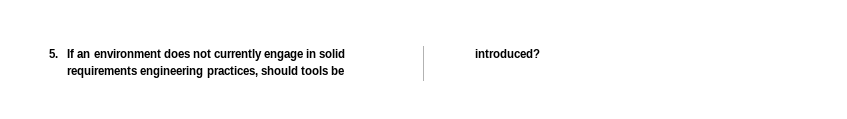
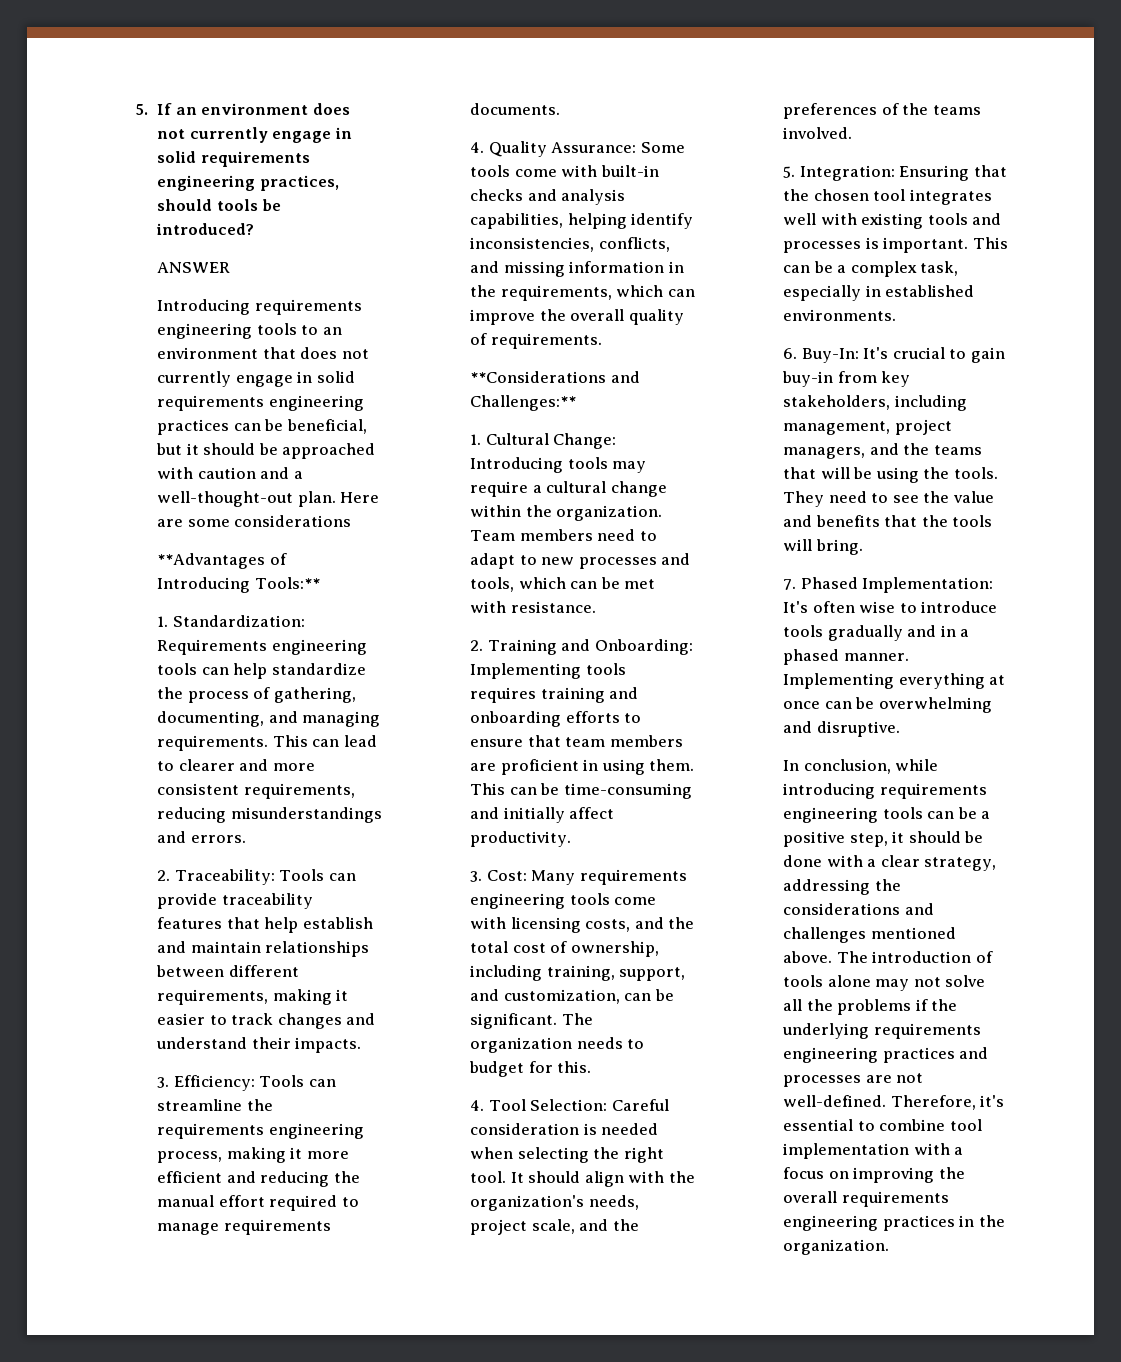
(541, 53) none -> [157,262,231,273] [157,299,362,315] [157,323,342,339] [157,347,369,359] [157,371,355,387] [157,395,364,411] [157,419,367,435] [156,443,376,459] [157,467,303,479] [157,491,380,507] [157,515,352,527] [157,553,287,569] [157,577,320,593] [157,615,305,627] [157,639,367,655] [157,663,366,679] [157,687,356,703] [157,711,381,727] [157,735,377,751] [157,759,315,771] [157,783,355,799] [157,807,382,823] [157,831,246,843] [157,869,356,885] [157,893,313,909] [157,917,373,933] [157,941,370,957] [156,965,299,977] [157,989,349,1005] [157,1013,376,1029] [156,1037,362,1053] [157,1075,336,1091] [157,1099,273,1111] [157,1123,364,1139] [157,1147,349,1163] [157,1171,360,1187] [157,1195,359,1211] [157,1219,331,1235] [470,103,561,115] [470,141,685,157] [470,165,659,177] [470,189,626,205] [470,213,694,229] [470,237,670,252] [470,261,684,277] [470,285,695,301] [470,309,684,325] [470,333,602,349] [470,371,640,383] [470,395,577,411] [470,433,617,449] [470,457,647,473] [470,481,667,497] [470,505,663,521] [470,529,657,541] [470,553,691,569] [470,577,656,592] [470,601,596,613] [470,639,693,655] [470,663,626,679] [470,687,639,703] [470,711,642,727] [470,735,683,747] [470,759,695,775] [470,783,692,799] [470,807,615,823] [470,831,572,847] [470,869,687,885] [470,893,657,909] [470,917,695,933] [470,941,659,957] [470,965,686,981] [470,989,674,1004] [470,1013,593,1029] [470,1037,645,1053] [469,1061,592,1077] [470,1099,669,1111] [470,1123,659,1135] [470,1147,664,1163] [470,1171,695,1187] [470,1195,639,1211] [470,1219,639,1235] [783,103,981,119] [783,127,853,139] [783,165,1007,181] [783,189,992,205] [783,213,1002,229] [783,237,1008,253] [783,261,959,277] [783,285,975,301] [783,309,897,321] [783,347,1005,363] [782,371,911,387] [783,395,967,411] [783,419,952,435] [783,443,982,459] [783,467,998,483] [783,491,994,507] [783,515,993,527] [783,539,863,555] [783,577,994,593] [783,601,998,613] [783,625,970,641] [783,649,909,665] [783,673,1006,689] [783,697,992,713] [783,721,900,737] [783,759,939,774] [783,783,987,799] [783,807,991,823] [783,831,984,847] [783,855,997,871] [783,879,901,895] [783,903,934,915] [783,927,956,943] [783,951,993,963] [783,975,986,991] [783,999,958,1015] [782,1023,981,1039] [783,1047,989,1063] [783,1073,924,1087] [783,1095,1005,1110] [783,1119,982,1131] [783,1143,964,1159] [783,1167,965,1183] [783,1191,949,1207] [783,1215,1005,1231] [783,1239,890,1255] // ANSWER // Introducing requirements engineering tools to an environment that does not currently engage in solid requirements engineering practices can be beneficial, but it should be approached with caution and a well-thought-out plan. Here are some considerations // **Advantages of Introducing Tools:** // 1. Standardization: Requirements engineering tools can help standardize the process of gathering, documenting, and managing requirements. This can lead to clearer and more consistent requirements, reducing misunderstandings and errors. // 2. Traceability: Tools can provide traceability features that help establish and maintain relationships between different requirements, making it easier to track changes and understand their impacts. // 3. Efficiency: Tools can streamline the requirements engineering process, making it more efficient and reducing the manual effort required to manage requirements documents. // 4. Quality Assurance: Some tools come with built-in checks and analysis capabilities, helping identify inconsistencies, conflicts, and missing information in the requirements, which can improve the overall quality of requirements. // **Considerations and Challenges:** // 1. Cultural Change: Introducing tools may require a cultural change within the organization. Team members need to adapt to new processes and tools, which can be met with resistance. // 2. Training and Onboarding: Implementing tools requires training and onboarding efforts to ensure that team members are proficient in using them. This can be time-consuming and initially affect productivity. // 3. Cost: Many requirements engineering tools come with licensing costs, and the total cost of ownership, including training, support, and customization, can be significant. The organization needs to budget for this. // 4. Tool Selection: Careful consideration is needed when selecting the right tool. It should align with the organization's needs, project scale, and the preferences of the teams involved. // 5. Integration: Ensuring that the chosen tool integrates well with existing tools and processes is important. This can be a complex task, especially in established environments. // 6. Buy-In: It's crucial to gain buy-in from key stakeholders, including management, project managers, and the teams that will be using the tools. They need to see the value and benefits that the tools will bring. // 7. Phased Implementation: It's often wise to introduce tools gradually and in a phased manner. Implementing everything at once can be overwhelming and disruptive. // In conclusion, while introducing requirements engineering tools can be a positive step, it should be done with a clear strategy, addressing the considerations and challenges mentioned above. The introduction of tools alone may not solve all the problems if the underlying requirements engineering practices and processes are not well-defined. Therefore, it's essential to combine tool implementation with a focus on improving the overall requirements engineering practices in the organization.

